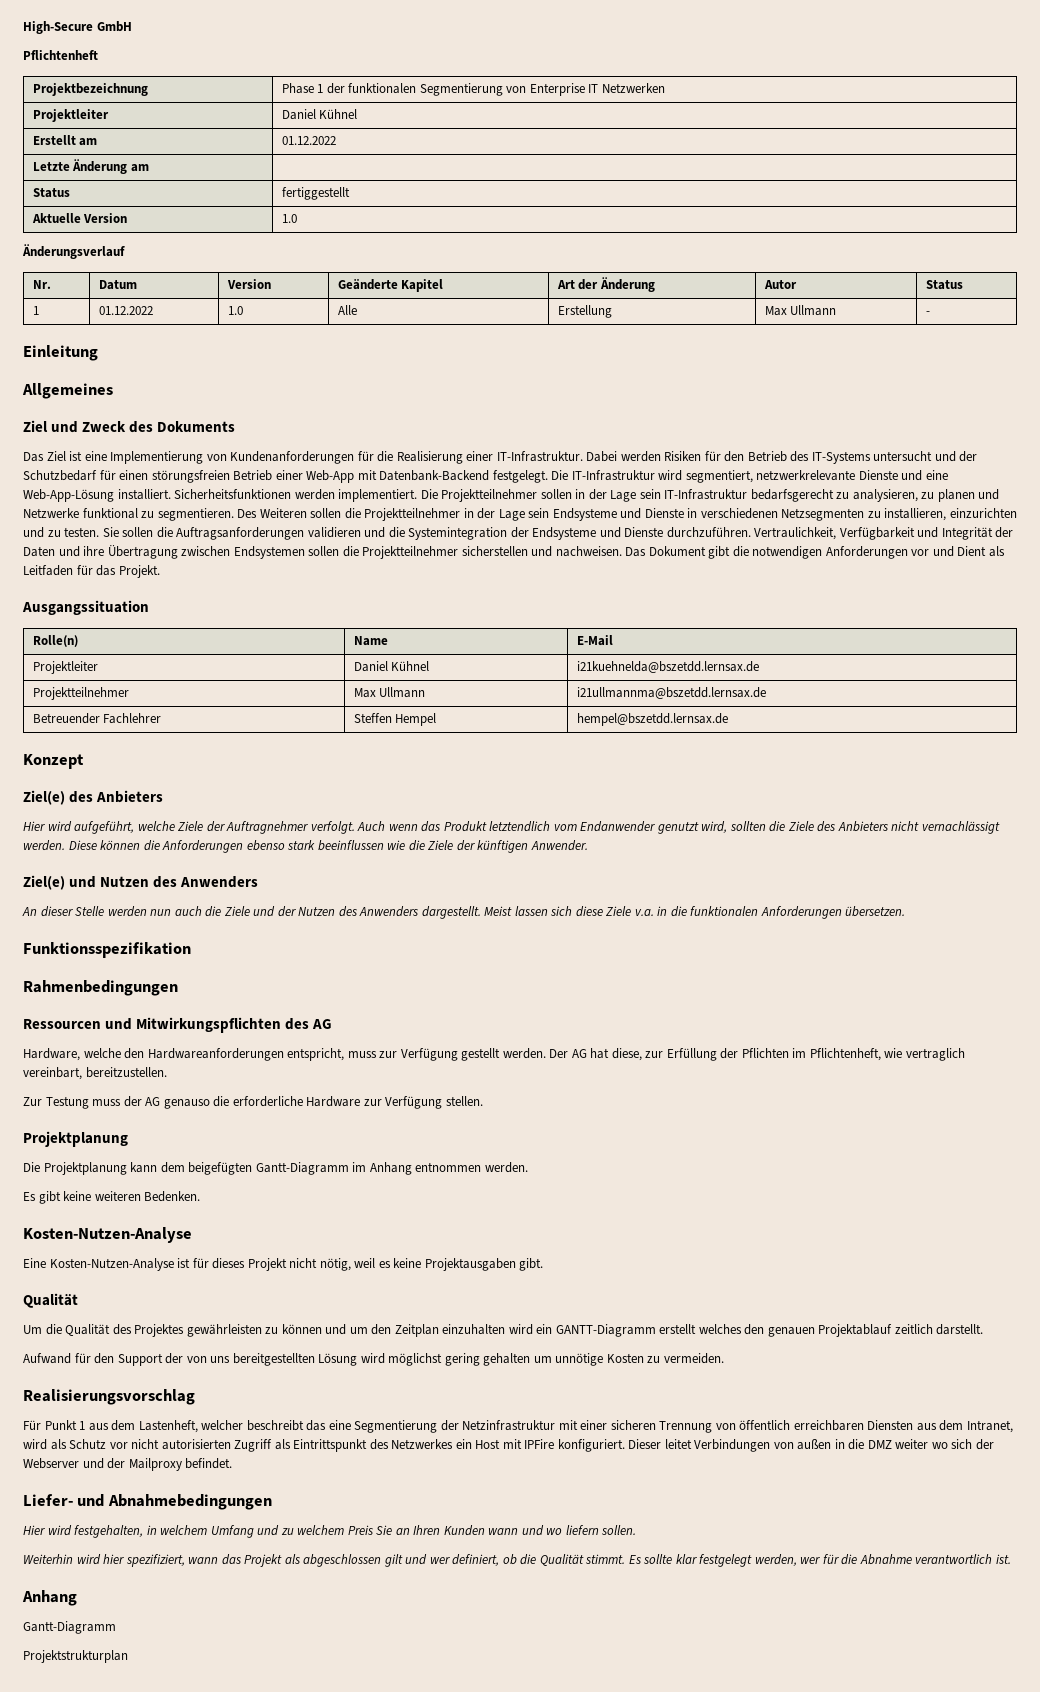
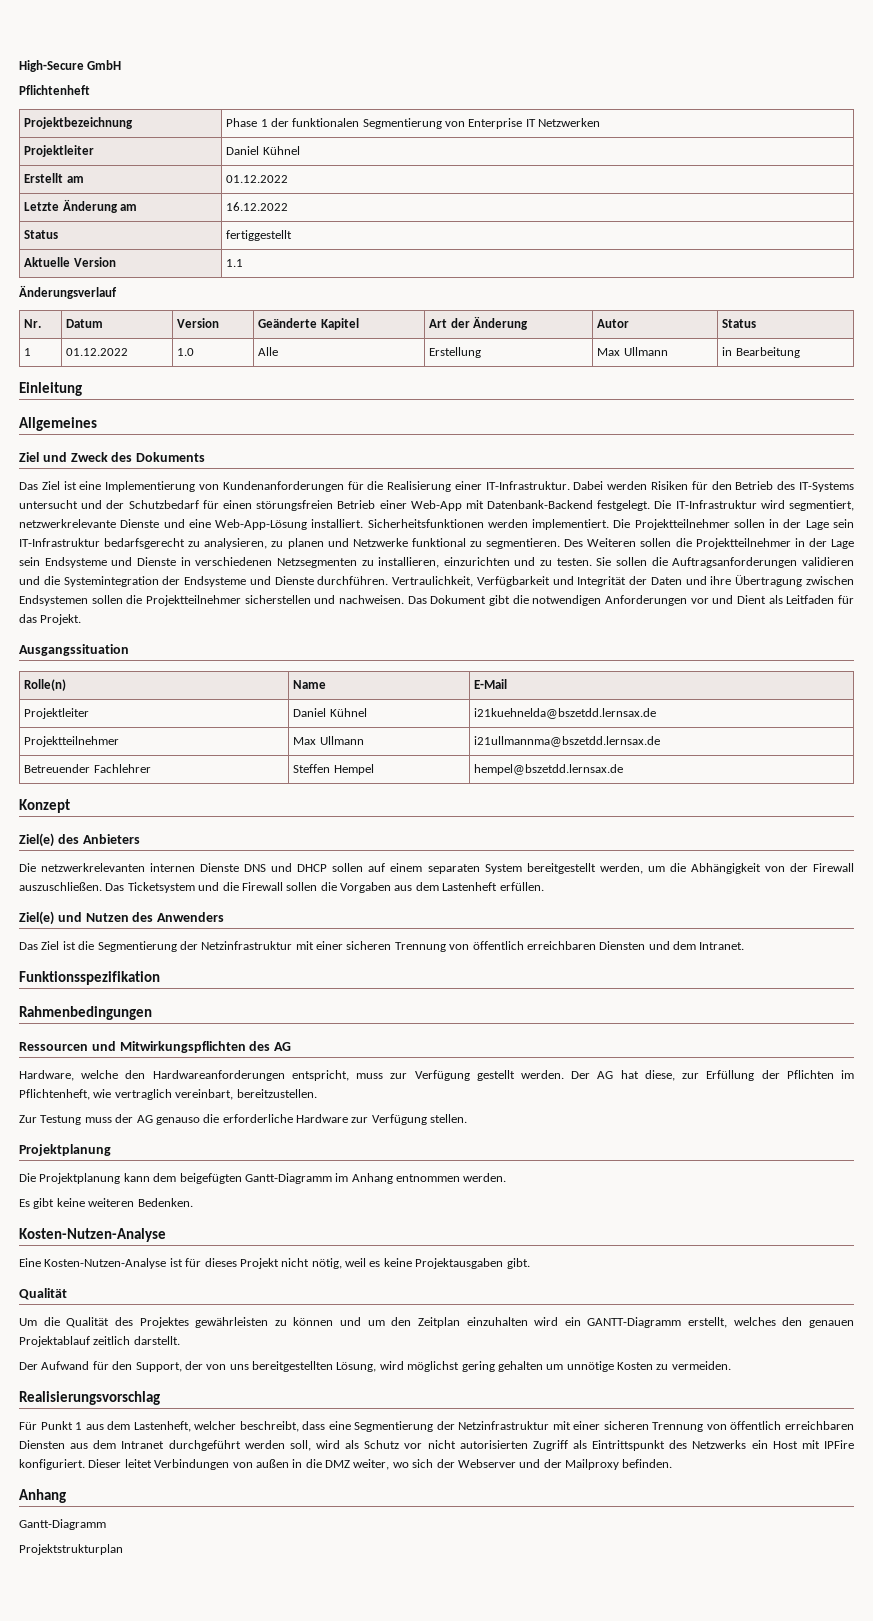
(149, 168) none -> [226,202,289,211] 16.12.2022
[281,214,297,223] 1.0 -> [226,259,244,267] 1.1
[925,311,930,315] - -> [722,347,800,358] in Bearbeitung
[666,527,751,538] durchzuführen. -> [317,576,389,585] durchführen.
[23,821,1000,834] [23,840,588,853] Hier wird aufgeführt, welche Ziele der Auftragnehmer verfolgt. Auch wenn das Produkt letztendlich vom Endanwender genutzt wird, sollten die Ziele des Anbieters nicht vernachlässigt werden. Diese können die Anforderungen ebenso stark beeinflussen wie die Ziele der künftigen Anwender. -> [19,863,855,874] [19,882,544,893] Die netzwerkrelevanten internen Dienste DNS und DHCP sollen auf einem separaten System bereitgestellt werden, um die Abhängigkeit von der Firewall auszuschließen. Das Ticketsystem und die Firewall sollen die Vorgaben aus dem Lastenheft erfüllen.
[22,906,906,919] An dieser Stelle werden nun auch die Ziele und der Nutzen des Anwenders dargestellt. Meist lassen sich diese Ziele v.a. in die funktionalen Anforderungen übersetzen. -> [19,941,745,952] Das Ziel ist die Segmentierung der Netzinfrastruktur mit einer sicheren Trennung von öffentlich erreichbaren Diensten und dem Intranet.
[659,1324,697,1334] erstellt -> [688,1317,728,1328] erstellt,
(984, 1329) none -> [19,1362,38,1370] Der
[117,1353,163,1366] Support -> [135,1362,182,1372] Support,
[318,1353,358,1366] Lösung -> [336,1362,377,1372] Lösung,
[246,1420,327,1431] beschreibt das -> [239,1421,326,1432] beschreibt, dass
[966,1420,1013,1433] Intranet, -> [121,1440,311,1451] Intranet durchgeführt werden soll,
[391,1439,454,1449] Netzwerkes -> [692,1440,747,1449] Netzwerks
[895,1439,929,1449] weiter -> [353,1459,390,1470] weiter,
[185,1458,233,1469] [23,1494,272,1510] [23,1525,637,1538] [23,1554,1011,1567] befindet. // Liefer- und Abnahmebedingungen // Hier wird festgehalten, in welchem Umfang und zu welchem Preis Sie an Ihren Kunden wann und wo liefern sollen. // Weiterhin wird hier spezifiziert, wann das Projekt als abgeschlossen gilt und wer definiert, ob die Qualität stimmt. Es sollte klar festgelegt werden, wer für die Abnahme verantwortlich ist. -> [622,1459,673,1468] befinden.

